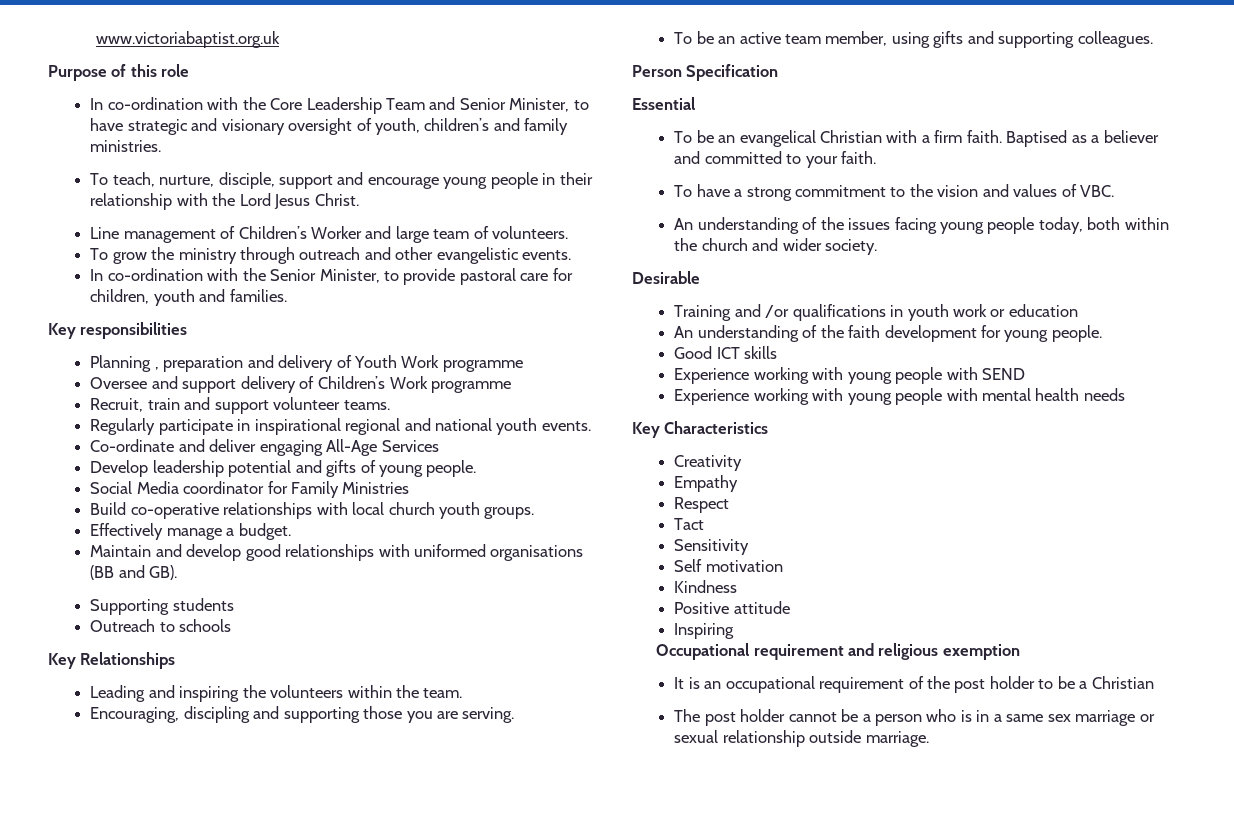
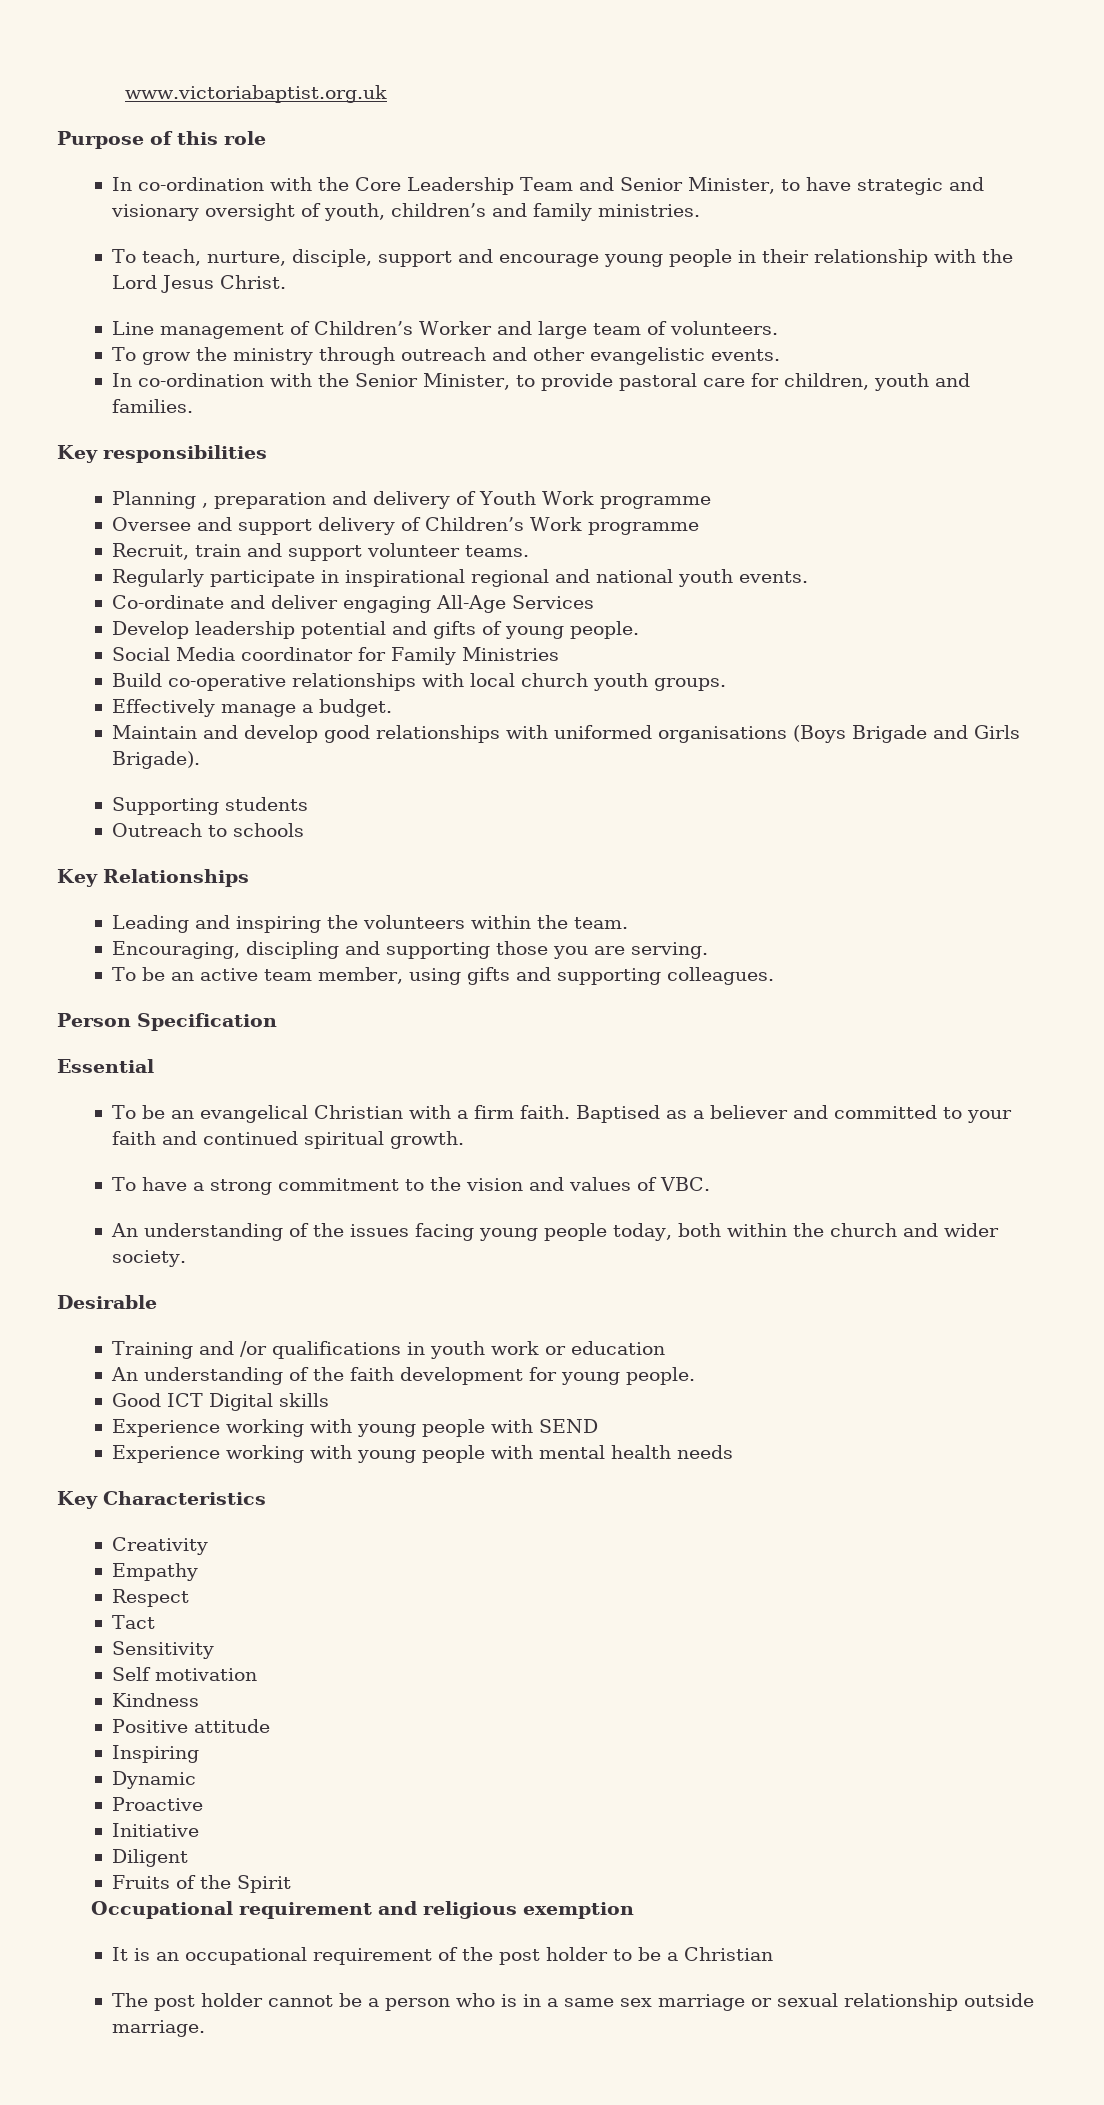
[90,565,178,580] (BB and GB). -> [792,725,1020,743] [111,751,200,769] (Boys Brigade and Girls Brigade).
[841,151,877,164] faith. -> [111,1131,464,1149] faith and continued spiritual growth.
(740, 353) none -> [208,1393,273,1411] Digital
(735, 631) none -> [111,1771,196,1789] [111,1797,203,1811] [111,1823,199,1837] [111,1849,188,1867] [111,1875,291,1893] // Dynamic // Proactive // Initiative // Diligent // Fruits of the Spirit

